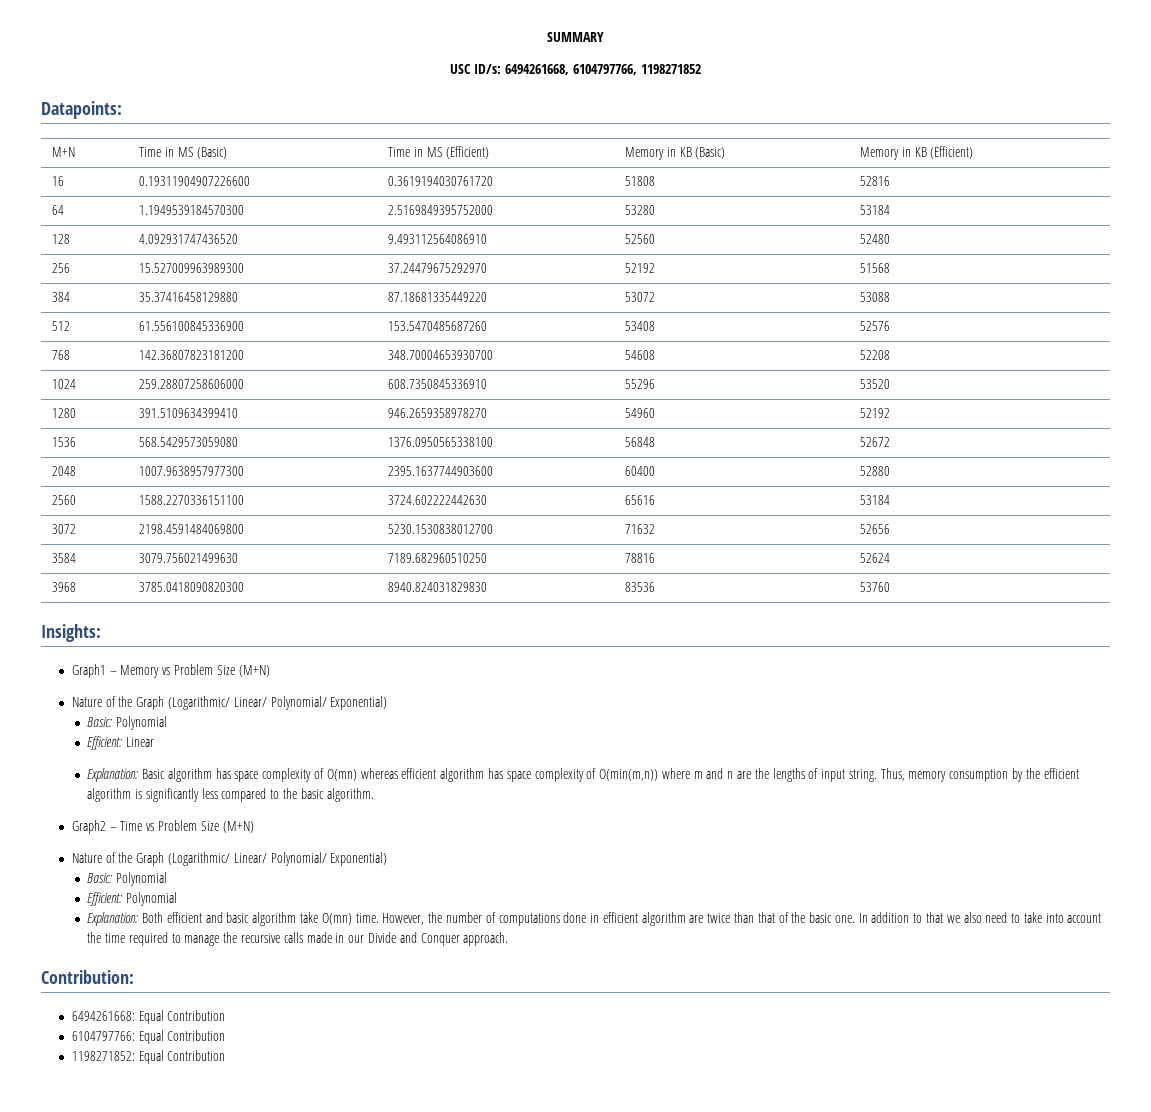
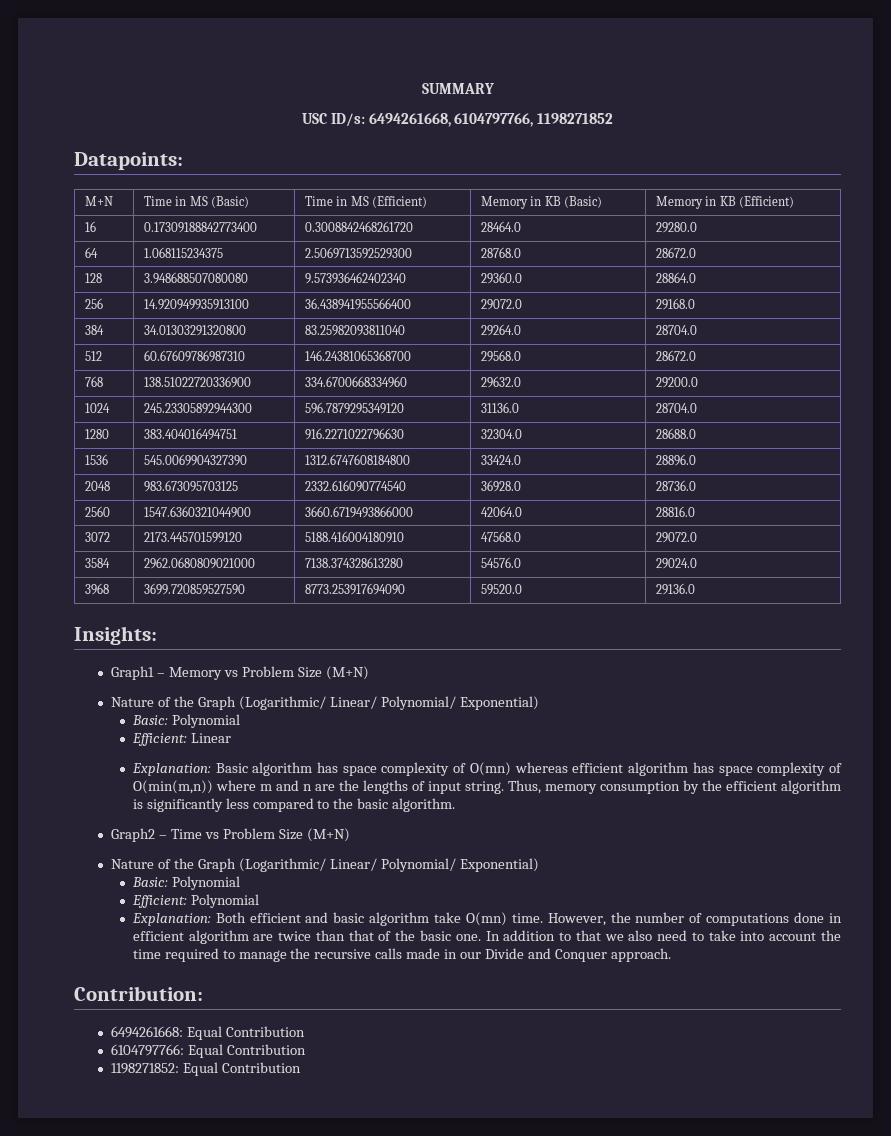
[139,176,251,186] [388,176,494,186] [625,176,656,186] [860,176,891,186] [52,205,65,215] [139,205,245,215] [388,205,494,215] [625,205,656,215] [860,205,891,215] [52,234,71,244] [139,234,239,244] [388,234,488,244] [625,234,656,244] [860,234,891,244] [52,263,71,273] [139,263,245,273] [388,263,488,273] [625,263,656,273] [860,263,891,273] [52,292,71,302] [139,292,239,302] [388,292,488,302] [625,292,656,302] [860,292,891,302] [52,321,71,331] [139,321,245,331] [388,321,488,331] [625,321,656,331] [860,321,891,331] [52,350,71,360] [139,350,245,360] [388,350,494,360] [625,350,656,360] [860,350,891,360] [52,379,77,389] [139,379,245,389] [388,379,488,389] [625,379,656,389] [860,379,891,389] [52,408,77,418] [139,408,239,418] [388,408,488,418] [625,408,656,418] [860,408,891,418] [52,437,77,447] [139,437,239,447] [388,437,494,447] [625,437,656,447] [860,437,891,447] [52,466,77,476] [139,466,245,476] [388,466,494,476] [625,466,656,476] [860,466,891,476] [52,495,77,505] [139,495,245,505] [388,495,488,505] [625,495,656,505] [860,495,891,505] [52,524,77,534] [139,524,245,534] [388,524,494,534] [625,524,656,534] [860,524,891,534] [52,553,77,563] [139,553,239,563] [388,553,488,563] [625,553,656,563] [860,553,891,563] [52,582,77,592] [139,582,245,592] [388,582,488,592] [625,582,656,592] [860,582,891,592] 0.19311904907226600 | 0.3619194030761720 | 51808 | 52816 // 64 | 1.1949539184570300 | 2.5169849395752000 | 53280 | 53184 // 128 | 4.092931747436520 | 9.493112564086910 | 52560 | 52480 // 256 | 15.527009963989300 | 37.24479675292970 | 52192 | 51568 // 384 | 35.37416458129880 | 87.18681335449220 | 53072 | 53088 // 512 | 61.556100845336900 | 153.5470485687260 | 53408 | 52576 // 768 | 142.36807823181200 | 348.70004653930700 | 54608 | 52208 // 1024 | 259.28807258606000 | 608.7350845336910 | 55296 | 53520 // 1280 | 391.5109634399410 | 946.2659358978270 | 54960 | 52192 // 1536 | 568.5429573059080 | 1376.0950565338100 | 56848 | 52672 // 2048 | 1007.9638957977300 | 2395.1637744903600 | 60400 | 52880 // 2560 | 1588.2270336151100 | 3724.602222442630 | 65616 | 53184 // 3072 | 2198.4591484069800 | 5230.1530838012700 | 71632 | 52656 // 3584 | 3079.756021499630 | 7189.682960510250 | 78816 | 52624 // 3968 | 3785.0418090820300 | 8940.824031829830 | 83536 | 53760 -> [143,222,257,233] [304,221,413,232] [480,221,521,232] [655,222,697,233] [84,247,98,258] [143,247,223,258] [304,247,412,259] [480,247,521,258] [655,247,696,258] [84,273,102,283] [143,272,248,284] [304,272,406,284] [480,272,522,284] [655,272,696,283] [84,298,103,309] [143,299,249,310] [304,298,411,310] [480,299,522,310] [655,298,695,310] [84,325,104,335] [143,325,246,336] [304,325,405,336] [480,324,521,336] [655,325,697,335] [84,351,102,361] [143,350,245,362] [304,350,411,361] [480,350,521,362] [655,350,696,361] [84,376,103,387] [143,376,251,388] [304,376,407,388] [480,376,521,388] [655,377,698,388] [84,403,110,413] [143,403,252,414] [304,402,404,414] [480,402,519,413] [655,403,697,413] [84,429,109,439] [143,428,237,440] [304,428,404,440] [480,429,522,439] [655,428,696,439] [84,454,108,465] [143,454,247,466] [304,454,410,465] [480,455,521,465] [655,454,696,466] [84,481,110,491] [143,480,238,492] [304,480,406,492] [480,480,521,492] [655,480,696,491] [84,506,110,517] [143,506,251,518] [304,506,413,518] [480,506,522,517] [655,506,695,517] [84,532,110,542] [143,532,242,543] [304,531,404,543] [480,531,521,542] [655,532,697,543] [84,558,110,568] [143,557,255,569] [304,557,403,568] [480,557,521,568] [655,558,697,569] [84,583,109,595] [143,583,245,595] [304,583,405,595] [480,584,522,595] [655,583,695,595] 0.17309188842773400 | 0.3008842468261720 | 28464.0 | 29280.0 // 64 | 1.068115234375 | 2.5069713592529300 | 28768.0 | 28672.0 // 128 | 3.948688507080080 | 9.573936462402340 | 29360.0 | 28864.0 // 256 | 14.920949935913100 | 36.438941955566400 | 29072.0 | 29168.0 // 384 | 34.01303291320800 | 83.25982093811040 | 29264.0 | 28704.0 // 512 | 60.67609786987310 | 146.24381065368700 | 29568.0 | 28672.0 // 768 | 138.51022720336900 | 334.6700668334960 | 29632.0 | 29200.0 // 1024 | 245.23305892944300 | 596.7879295349120 | 31136.0 | 28704.0 // 1280 | 383.404016494751 | 916.2271022796630 | 32304.0 | 28688.0 // 1536 | 545.0069904327390 | 1312.6747608184800 | 33424.0 | 28896.0 // 2048 | 983.673095703125 | 2332.616090774540 | 36928.0 | 28736.0 // 2560 | 1547.6360321044900 | 3660.6719493866000 | 42064.0 | 28816.0 // 3072 | 2173.445701599120 | 5188.416004180910 | 47568.0 | 29072.0 // 3584 | 2962.0680809021000 | 7138.374328613280 | 54576.0 | 29024.0 // 3968 | 3699.720859527590 | 8773.253917694090 | 59520.0 | 29136.0

